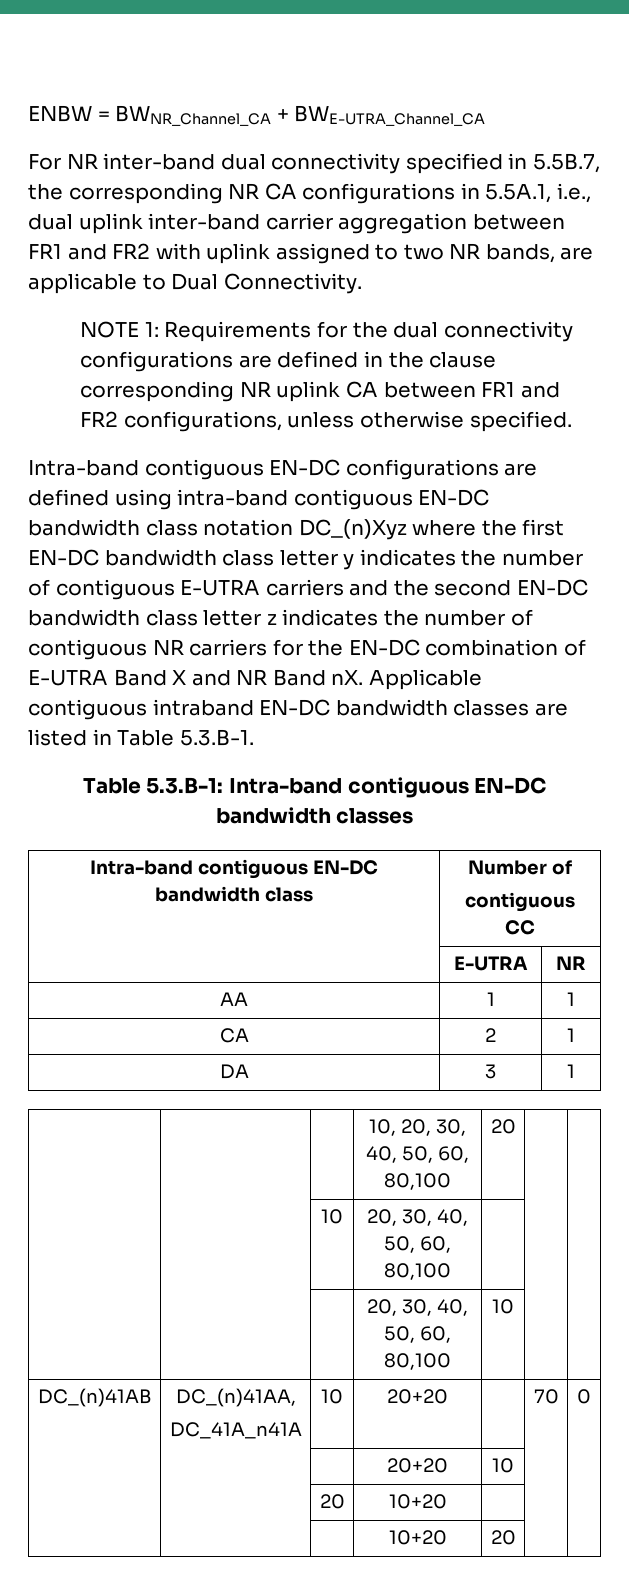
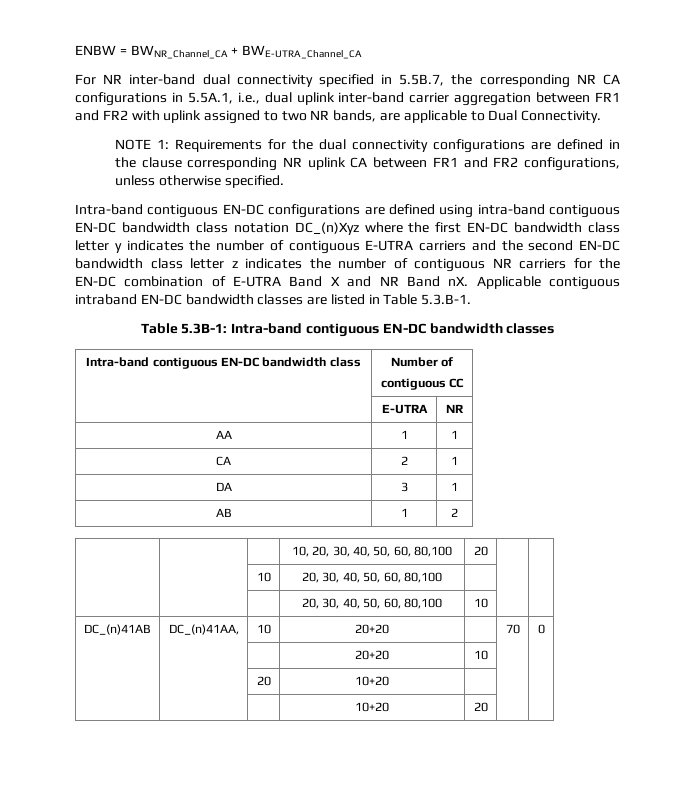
[146,777,224,794] 5.3.B-1: -> [181,323,228,334] 5.3B-1:
(575, 1071) none -> [215,508,232,517] [400,508,408,517] [451,508,458,517] // AB | 1 | 2
[169,1422,302,1439] // DC_41A_n41A -> (239, 629) none

